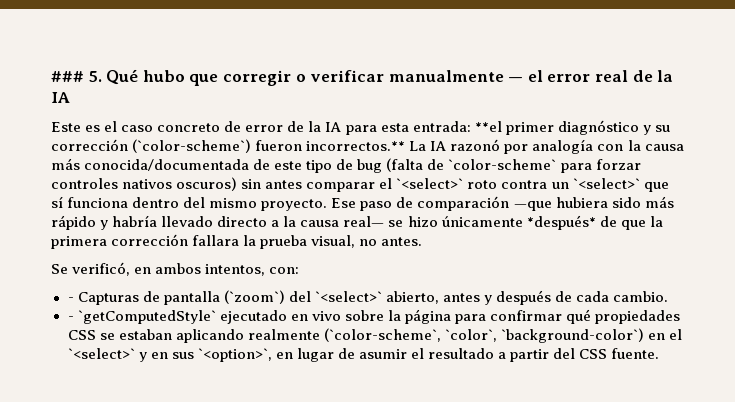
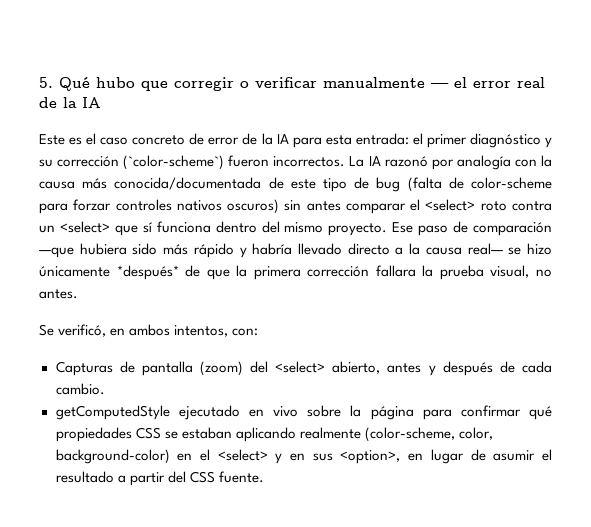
[51,71,84,82] ### -> (39, 82) none
[474,121,502,132] **el -> [412,133,423,145] el
[306,141,406,151] incorrectos.** -> [273,156,346,167] incorrectos.
[448,159,557,170] `color-scheme` -> [470,177,552,189] color-scheme
[396,178,464,189] `<select>` -> [425,199,476,211] <select>
[572,178,640,189] `<select>` -> [59,221,110,233] <select>
[67,297,74,302] - -> (259, 332) none
[223,290,382,304] (`zoom`) del `<select>` -> [199,361,326,376] (zoom) del <select>
[67,310,216,324] - `getComputedStyle` -> [55,405,170,420] getComputedStyle
[323,328,644,343] (`color-scheme`, `color`, `background-color`) -> [364,427,493,442] [55,449,170,464] (color-scheme, color, background-color)
[67,348,135,359] `<select>` -> [217,449,268,461] <select>
[197,348,272,362] `<option>`, -> [340,450,401,464] <option>,

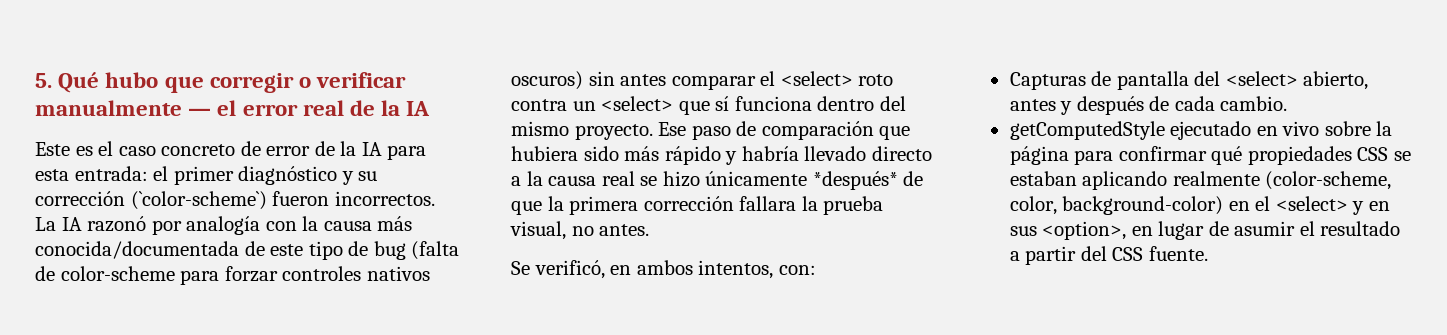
[39,247,74,258] —que -> [879,126,911,140] que
[467,243,503,255] real— -> [601,171,635,186] real
[199,361,243,376] (zoom) -> (1189, 80) none

